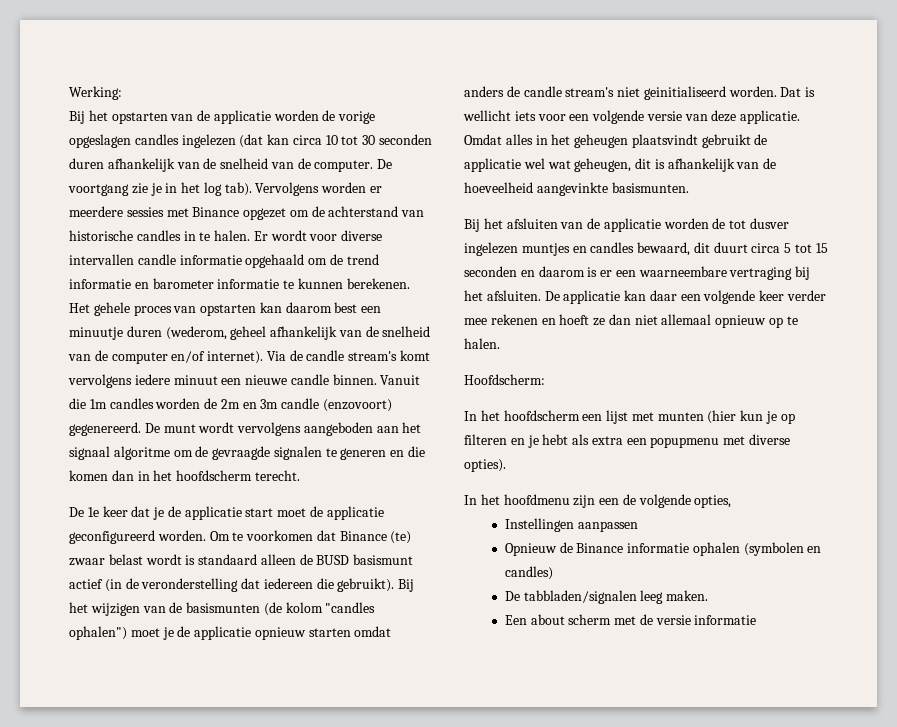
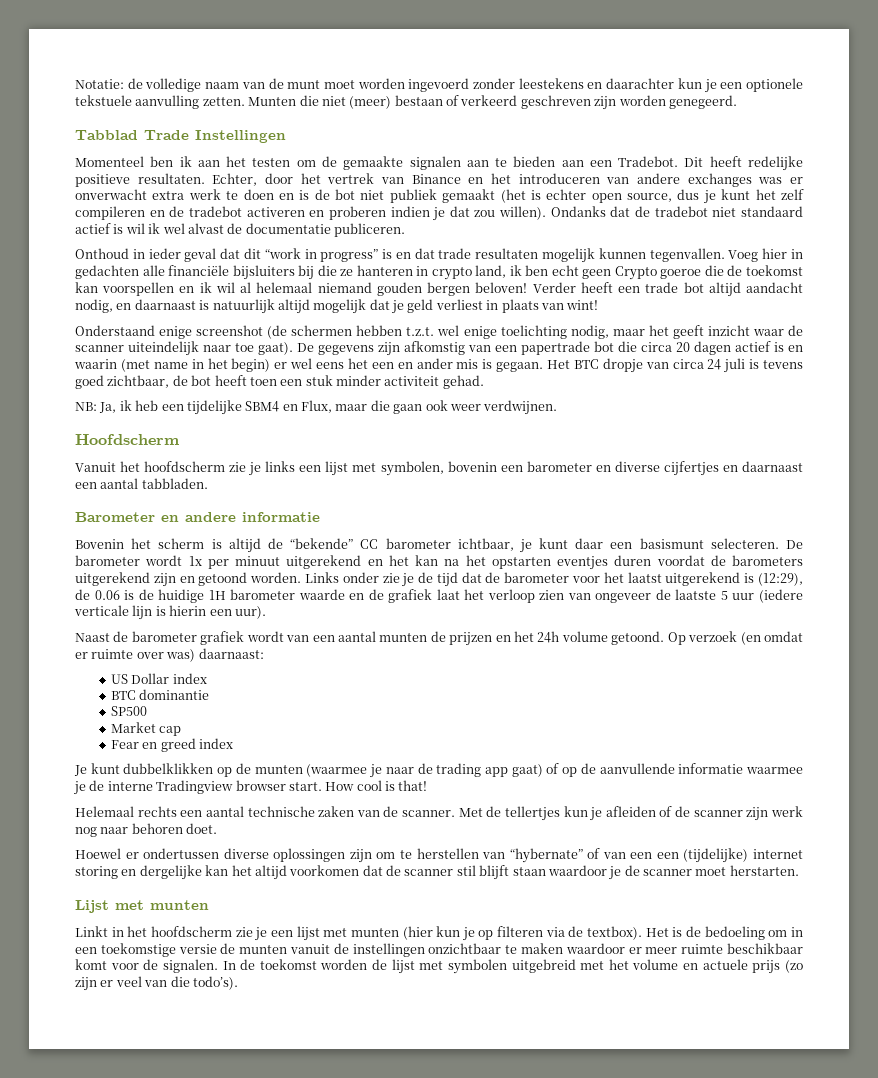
[69,86,122,100] [69,110,376,124] [69,134,433,148] [69,158,393,172] [68,182,383,196] [69,206,425,220] [69,230,383,241] [69,254,379,268] [69,278,410,289] [69,302,382,316] [69,326,431,340] [68,350,431,364] [68,374,421,388] [69,398,393,412] [69,422,422,436] [69,446,426,460] [69,470,300,481] [69,506,384,520] [69,530,412,544] [69,554,414,566] [69,578,415,592] [69,602,376,616] [69,626,392,640] [464,86,816,100] [463,110,801,124] [464,134,768,148] [464,158,777,172] [464,182,689,196] [464,218,790,232] [464,242,828,256] [464,266,811,280] [464,290,827,304] [464,314,798,328] [464,338,500,349] [464,374,545,385] [464,410,580,421] Werking: // Bij het opstarten van de applicatie worden de vorige opgeslagen candles ingelezen (dat kan circa 10 tot 30 seconden duren afhankelijk van de snelheid van de computer. De voortgang zie je in het log tab). Vervolgens worden er meerdere sessies met Binance opgezet om de achterstand van historische candles in te halen. Er wordt voor diverse intervallen candle informatie opgehaald om de trend informatie en barometer informatie te kunnen berekenen. Het gehele proces van opstarten kan daarom best een minuutje duren (wederom, geheel afhankelijk van de snelheid van de computer en/of internet). Via de candle stream's komt vervolgens iedere minuut een nieuwe candle binnen. Vanuit die 1m candles worden de 2m en 3m candle (enzovoort) gegenereerd. De munt wordt vervolgens aangeboden aan het signaal algoritme om de gevraagde signalen te generen en die komen dan in het hoofdscherm terecht. // De 1e keer dat je de applicatie start moet de applicatie geconfigureerd worden. Om te voorkomen dat Binance (te) zwaar belast wordt is standaard alleen de BUSD basismunt actief (in de veronderstelling dat iedereen die gebruikt). Bij het wijzigen van de basismunten (de kolom "candles ophalen") moet je de applicatie opnieuw starten omdat anders de candle stream's niet geinitialiseerd worden. Dat is wellicht iets voor een volgende versie van deze applicatie. Omdat alles in het geheugen plaatsvindt gebruikt de applicatie wel wat geheugen, dit is afhankelijk van de hoeveelheid aangevinkte basismunten. // Bij het afsluiten van de applicatie worden de tot dusver ingelezen muntjes en candles bewaard, dit duurt circa 5 tot 15 seconden en daarom is er een waarneembare vertraging bij het afsluiten. De applicatie kan daar een volgende keer verder mee rekenen en hoeft ze dan niet allemaal opnieuw op te halen. // Hoofdscherm: // In het hoofdscherm -> [75,78,804,93] [75,95,737,110] [75,130,286,143] [75,156,804,171] [75,173,803,187] [75,189,805,204] [75,206,803,221] [75,223,405,237] [75,248,803,263] [75,265,803,280] [75,282,804,297] [75,299,599,314] [75,325,803,339] [75,341,803,356] [74,358,803,373] [75,375,484,389] [75,400,558,415] [75,434,179,445] [75,461,803,476] [75,478,208,489] [75,512,320,522] [75,538,803,553] [75,555,803,570] [75,572,803,587] [75,589,803,603] [74,605,266,620] [75,631,804,646] [75,648,264,662] [111,673,207,684] [111,689,210,700] [111,706,148,716] [111,722,182,736] [111,738,234,752] [74,763,803,778] [74,780,428,795] [75,806,804,821] [75,823,218,837] [75,848,803,863] [75,865,799,880] [75,900,209,913] [75,926,268,941] Notatie: de volledige naam van de munt moet worden ingevoerd zonder leestekens en daarachter kun je een optionele tekstuele aanvulling zetten. Munten die niet (meer) bestaan of verkeerd geschreven zijn worden genegeerd. // Tabblad Trade Instellingen // Momenteel ben ik aan het testen om de gemaakte signalen aan te bieden aan een Tradebot. Dit heeft redelijke positieve resultaten. Echter, door het vertrek van Binance en het introduceren van andere exchanges was er onverwacht extra werk te doen en is de bot niet publiek gemaakt (het is echter open source, dus je kunt het zelf compileren en de tradebot activeren en proberen indien je dat zou willen). Ondanks dat de tradebot niet standaard actief is wil ik wel alvast de documentatie publiceren. // Onthoud in ieder geval dat dit “work in progress” is en dat trade resultaten mogelijk kunnen tegenvallen. Voeg hier in gedachten alle financiële bijsluiters bij die ze hanteren in crypto land, ik ben echt geen Crypto goeroe die de toekomst kan voorspellen en ik wil al helemaal niemand gouden bergen beloven! Verder heeft een trade bot altijd aandacht nodig, en daarnaast is natuurlijk altijd mogelijk dat je geld verliest in plaats van wint! // Onderstaand enige screenshot (de schermen hebben t.z.t. wel enige toelichting nodig, maar het geeft inzicht waar de scanner uiteindelijk naar toe gaat). De gegevens zijn afkomstig van een papertrade bot die circa 20 dagen actief is en waarin (met name in het begin) er wel eens het een en ander mis is gegaan. Het BTC dropje van circa 24 juli is tevens goed zichtbaar, de bot heeft toen een stuk minder activiteit gehad. // NB: Ja, ik heb een tijdelijke SBM4 en Flux, maar die gaan ook weer verdwijnen. // Hoofdscherm // Vanuit het hoofdscherm zie je links een lijst met symbolen, bovenin een barometer en diverse cijfertjes en daarnaast een aantal tabbladen. // Barometer en andere informatie // Bovenin het scherm is altijd de “bekende” CC barometer ichtbaar, je kunt daar een basismunt selecteren. De barometer wordt 1x per minuut uitgerekend en het kan na het opstarten eventjes duren voordat de barometers uitgerekend zijn en getoond worden. Links onder zie je de tijd dat de barometer voor het laatst uitgerekend is (12:29), de 0.06 is de huidige 1H barometer waarde en de grafiek laat het verloop zien van ongeveer de laatste 5 uur (iedere verticale lijn is hierin een uur). // Naast de barometer grafiek wordt van een aantal munten de prijzen en het 24h volume getoond. Op verzoek (en omdat er ruimte over was) daarnaast: // US Dollar index // BTC dominantie // SP500 // Market cap // Fear en greed index // Je kunt dubbelklikken op de munten (waarmee je naar de trading app gaat) of op de aanvullende informatie waarmee je de interne Tradingview browser start. How cool is that! // Helemaal rechts een aantal technische zaken van de scanner. Met de tellertjes kun je afleiden of de scanner zijn werk nog naar behoren doet. // Hoewel er ondertussen diverse oplossingen zijn om te herstellen van “hybernate” of van een een (tijdelijke) internet storing en dergelijke kan het altijd voorkomen dat de scanner stil blijft staan waardoor je de scanner moet herstarten. // Lijst met munten // Linkt in het hoofdscherm zie je
[510,434,791,448] [464,459,506,472] [464,494,732,508] [504,518,638,532] [504,542,822,556] [504,566,553,580] [504,590,709,604] [504,614,757,625] en je hebt als extra een popupmenu met diverse opties). // In het hoofdmenu zijn een de volgende opties, // Instellingen aanpassen // Opnieuw de Binance informatie ophalen (symbolen en candles) // De tabbladen/signalen leeg maken. // Een about scherm met de versie informatie -> [545,926,804,940] [75,943,803,957] [75,959,804,974] [75,976,238,991] via de textbox). Het is de bedoeling om in een toekomstige versie de munten vanuit de instellingen onzichtbaar te maken waardoor er meer ruimte beschikbaar komt voor de signalen. In de toekomst worden de lijst met symbolen uitgebreid met het volume en actuele prijs (zo zijn er veel van die todo’s).

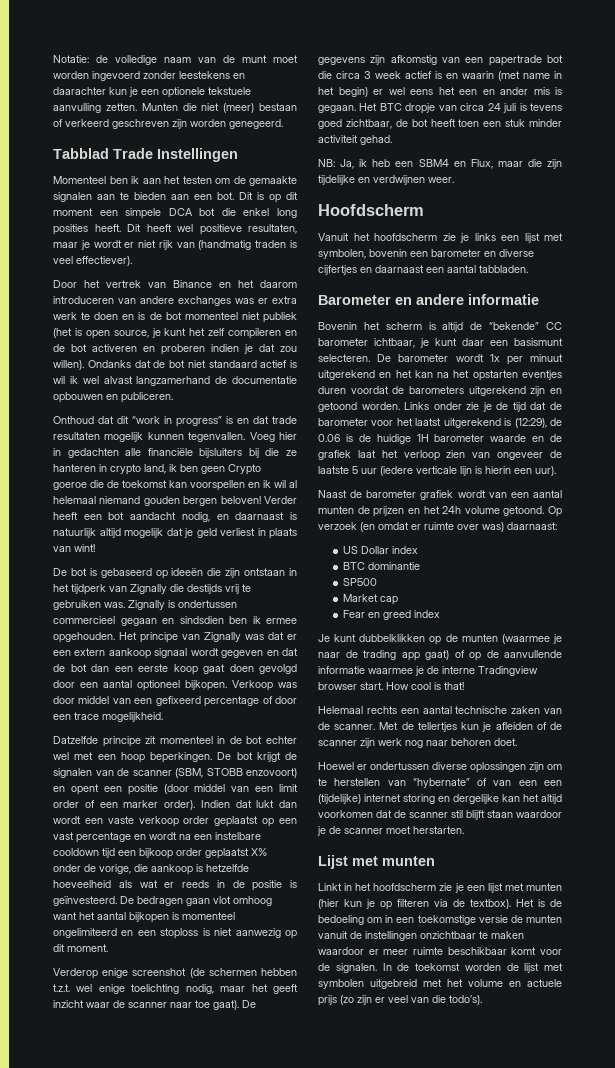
[618,156,804,171] [75,173,293,187] Tradebot. Dit heeft redelijke positieve resultaten. Echter, door -> [217,192,298,203] [53,208,298,219] [53,224,297,235] [53,240,297,250] [53,256,132,266] [53,280,77,288] bot. Dit is op dit moment een simpele DCA bot die enkel long posities heeft. Dit heeft wel positieve resultaten, maar je wordt er niet rijk van (handmatig traden is veel effectiever). // Door
(511, 178) none -> [260,280,297,288] daarom
[75,189,147,200] onverwacht -> (268, 301) none
(356, 194) none -> [184,312,238,320] momenteel
[442,189,496,203] gemaakt -> (297, 317) none
[546,189,587,200] echter -> (82, 332) none
[677,189,700,200] dus -> (149, 334) none
[188,206,242,217] tradebot -> [71,344,87,352] bot
[654,206,708,217] tradebot -> [169,360,185,368] bot
(224, 228) none -> [136,376,211,386] langzamerhand
(331, 228) none -> [53,392,118,403] opbouwen en
[132,248,217,262] in ieder geval -> (94, 420) none
[551,265,579,276] echt -> (198, 468) none
[645,282,741,297] trade bot altijd -> [108,512,125,520] bot
[75,325,155,336] Onderstaand -> [53,568,297,579] [53,584,251,595] [53,600,237,610] [53,616,297,626] [53,632,297,643] [53,648,298,659] [53,664,297,675] [53,680,297,691] [53,696,297,707] [53,712,163,722] [53,736,298,747] [53,752,297,763] [53,768,297,778] [53,784,298,795] [53,800,297,810] [53,816,297,827] [53,832,261,843] [53,848,267,859] [53,864,249,875] [53,880,297,891] [53,896,272,906] [53,912,235,923] [53,928,297,939] [53,944,108,952] [53,968,98,979] De bot is gebaseerd op ideeën die zijn ontstaan in het tijdperk van Zignally die destijds vrij te gebruiken was. Zignally is ondertussen commercieel gegaan en sindsdien ben ik ermee opgehouden. Het principe van Zignally was dat er een extern aankoop signaal wordt gegeven en dat de bot dan een eerste koop gaat doen gevolgd door een aantal optioneel bijkopen. Verkoop was door middel van een gefixeerd percentage of door een trace mogelijkheid. // Datzelfde principe zit momenteel in de bot echter wel met een hoop beperkingen. De bot krijgt de signalen van de scanner (SBM, STOBB enzovoort) en opent een positie (door middel van een limit order of een marker order). Indien dat lukt dan wordt een vaste verkoop order geplaatst op een vast percentage en wordt na een instelbare cooldown tijd een bijkoop order geplaatst X% onder de vorige, die aankoop is hetzelfde hoeveelheid als wat er reeds in de positie is geïnvesteerd. De bedragen gaan vlot omhoog want het aantal bijkopen is momenteel ongelimiteerd en een stoploss is niet aanwezig op dit moment. // Verderop
[128,341,199,356] uiteindelijk -> (167, 1005) none
[676,341,731,355] 20 dagen -> [364,71,401,79] 3 week
[186,400,242,415] tijdelijke -> (414, 164) none
[393,400,558,415] gaan ook weer verdwijnen. -> [547,159,562,169] [318,175,454,185] zijn tijdelijke en verdwijnen weer.

